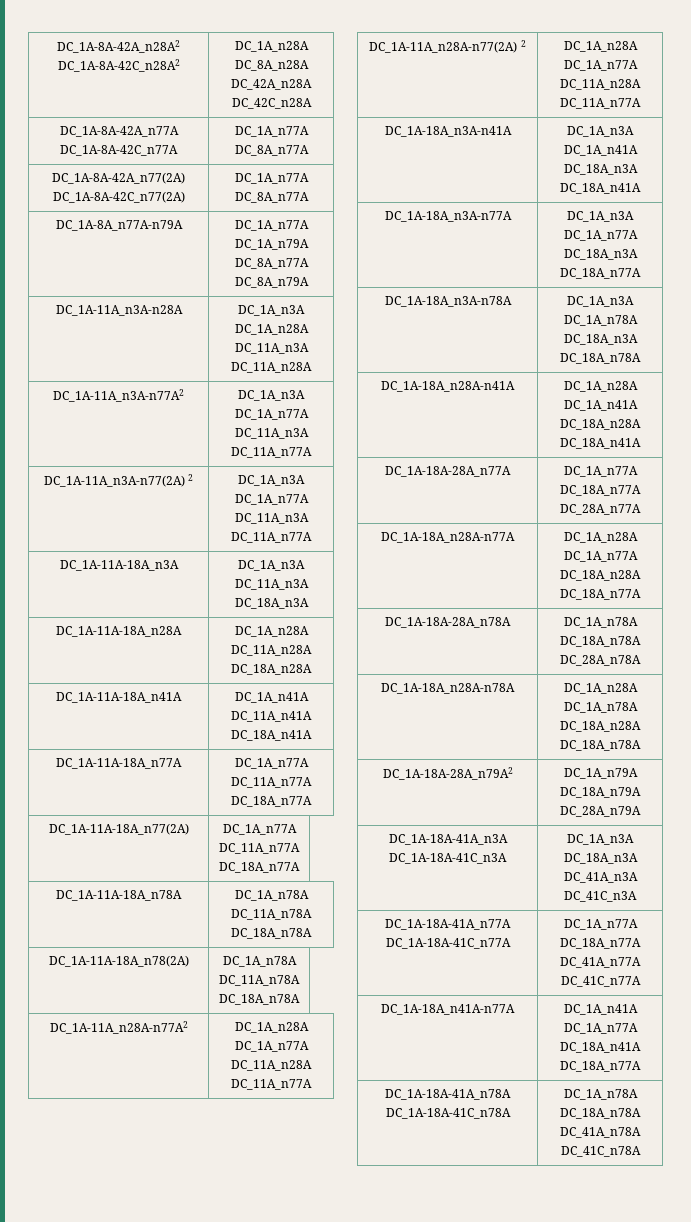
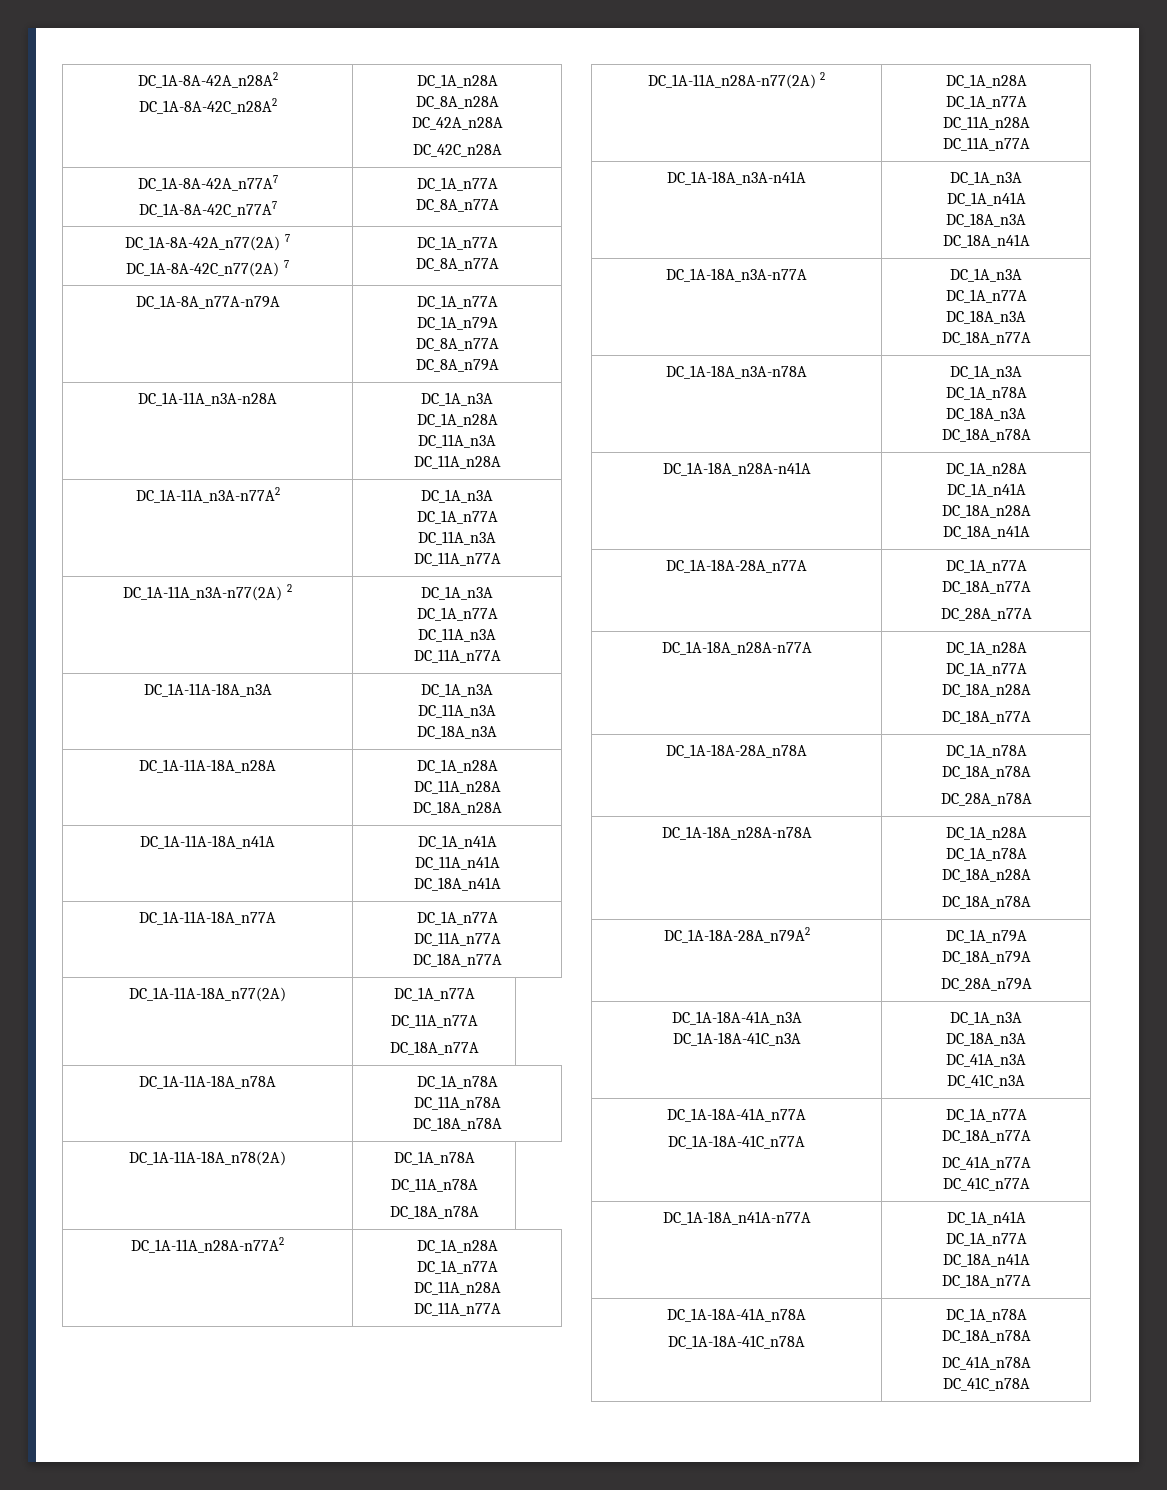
[59,126,179,137] [60,145,178,156] DC_1A-8A-42A_n77A // DC_1A-8A-42C_n77A -> [137,175,278,191] [138,201,277,217] DC_1A-8A-42A_n77A7 // DC_1A-8A-42C_n77A7
(185, 178) none -> [284,234,290,242] 7
(185, 197) none -> [283,260,289,268] 7

